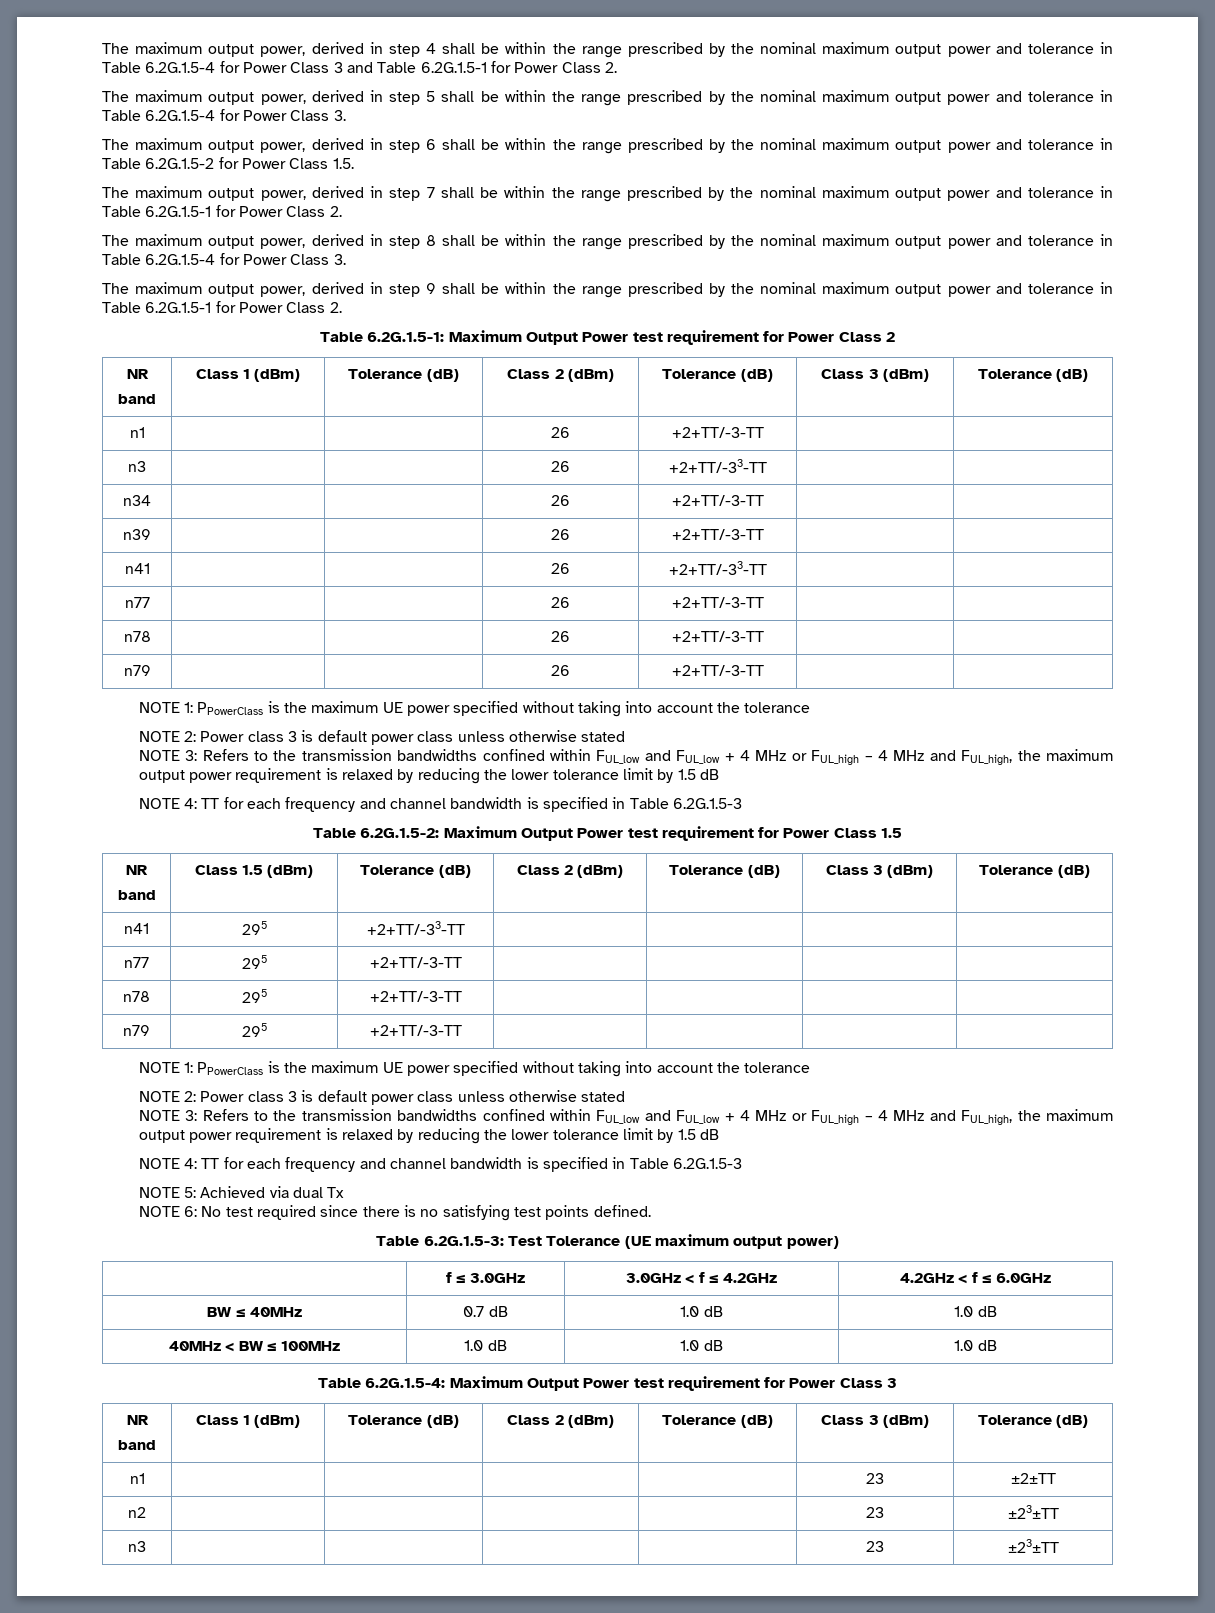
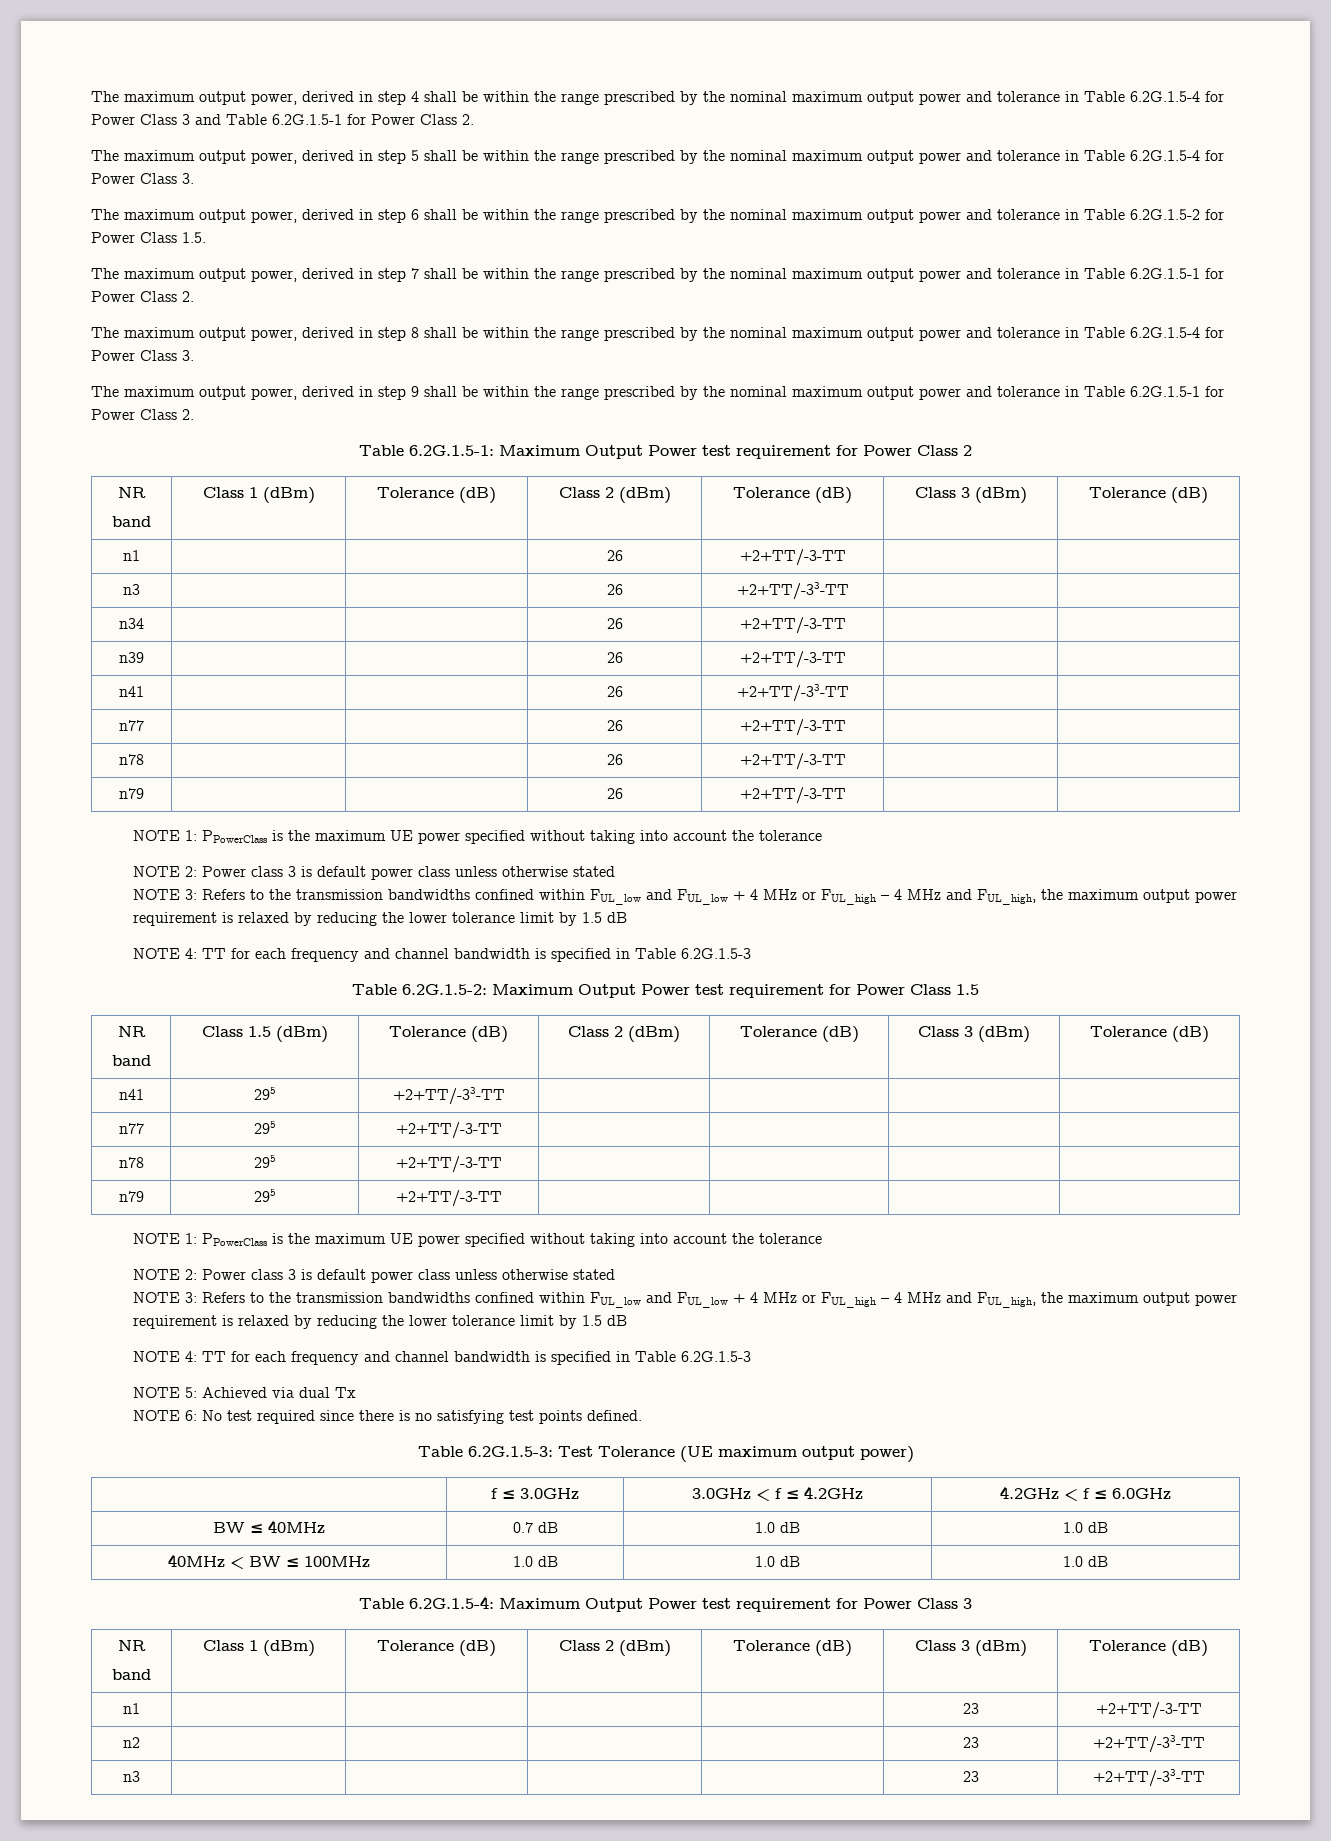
[1010,1473,1056,1484] ±2±TT -> [1095,1702,1202,1719] +2+TT/-3-TT
[1007,1505,1059,1519] ±23±TT -> [1092,1735,1205,1753] +2+TT/-33-TT
[1007,1539,1059,1553] ±23±TT -> [1092,1769,1205,1787] +2+TT/-33-TT

